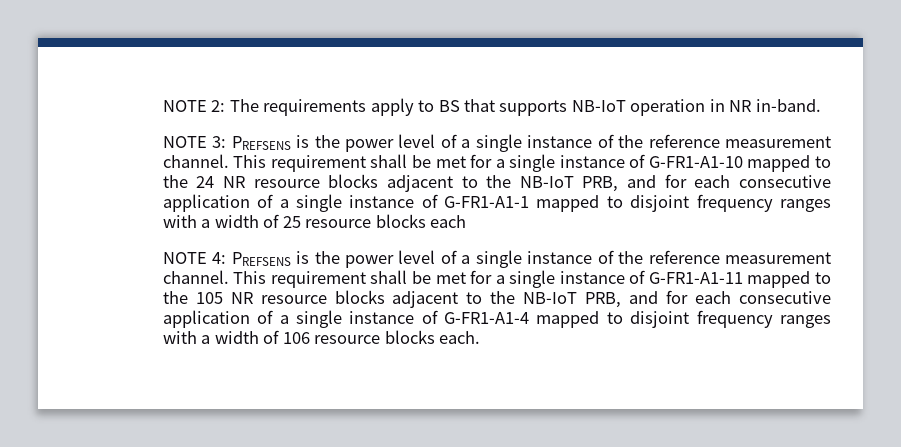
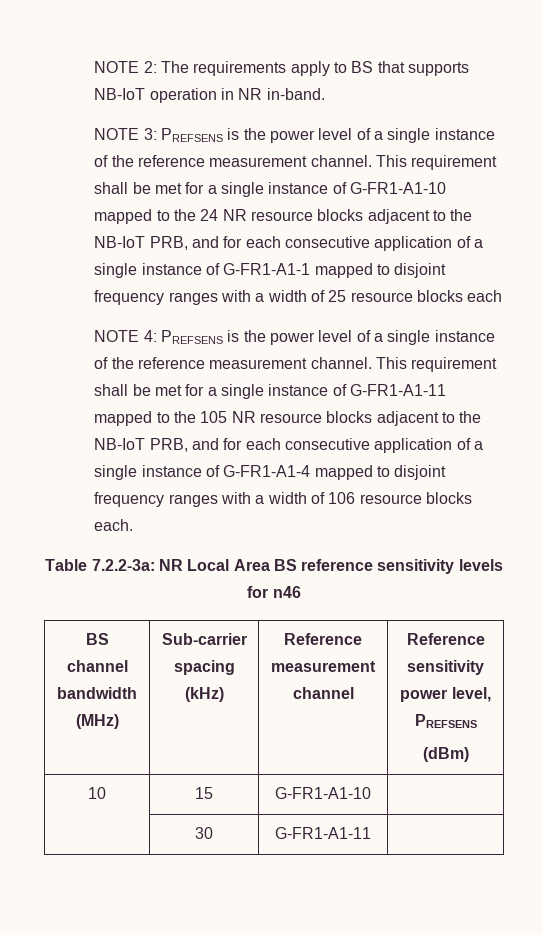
(480, 337) none -> [45,559,503,574] [247,586,301,598] [85,633,109,645] [66,660,128,672] [57,687,137,699] [75,714,119,729] [161,633,247,645] [173,660,235,675] [184,687,224,702] [284,633,362,645] [271,661,376,672] [292,687,354,699] [406,633,485,645] [407,660,484,675] [400,687,491,702] [414,714,477,728] [422,747,469,762] [88,787,106,799] [195,787,213,799] [275,787,371,799] [195,827,213,839] [275,827,371,839] // Table 7.2.2-3a: NR Local Area BS reference sensitivity levels for n46 // BS channel bandwidth (MHz) | Sub-carrier spacing (kHz) | Reference measurement channel | Reference sensitivity power level, PREFSENS // (dBm) // 10 | 15 | G-FR1-A1-10 | // | 30 | G-FR1-A1-11 |

